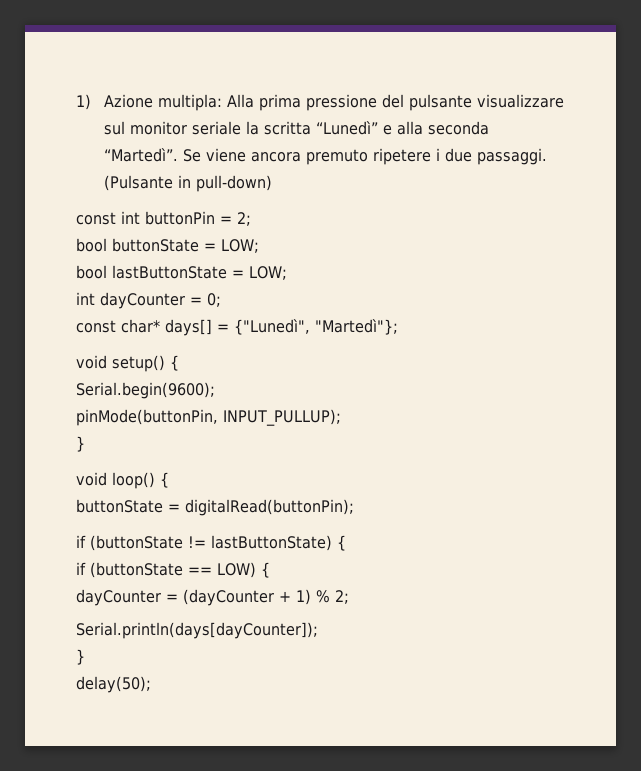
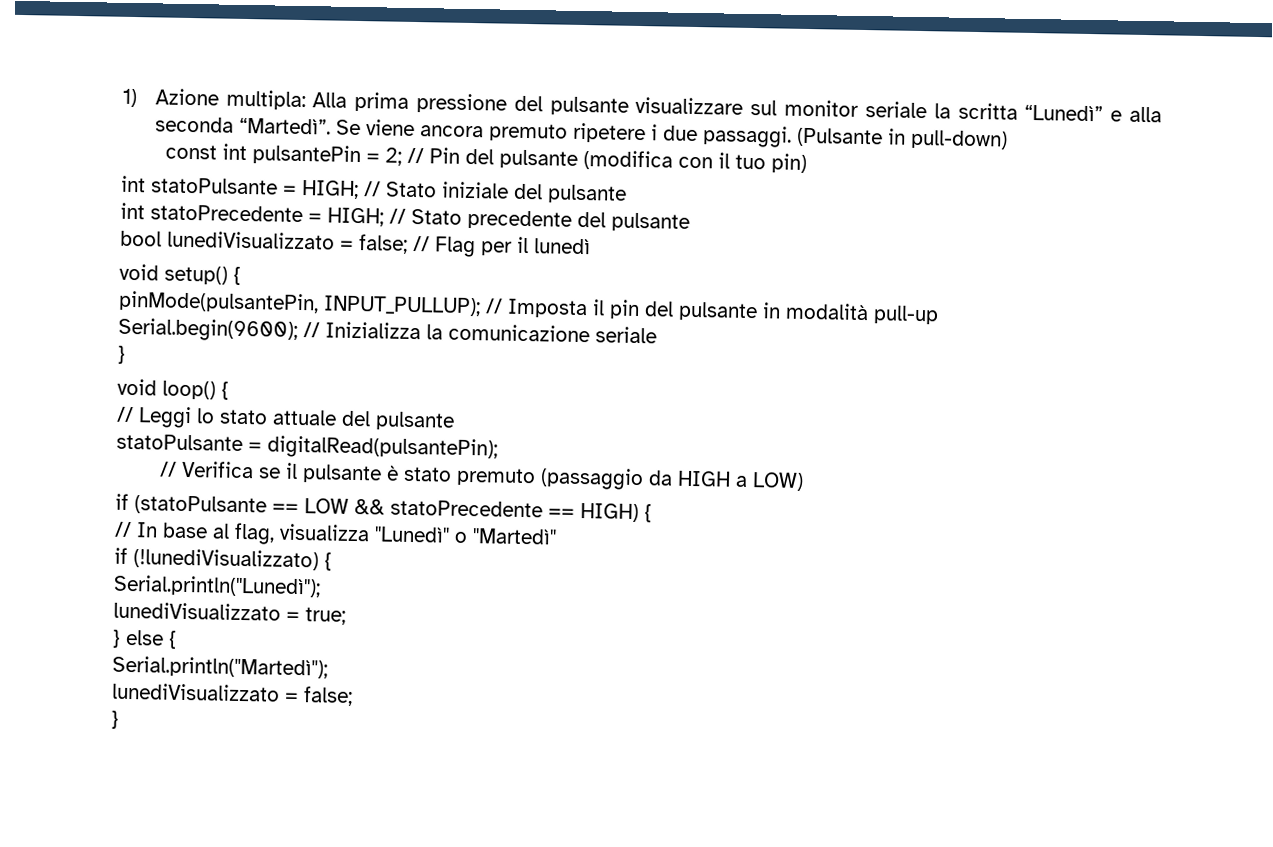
[145,211,215,225] buttonPin -> [251,144,361,166] pulsantePin
[76,238,259,253] [76,265,287,280] [76,292,221,309] [76,319,398,336] [76,355,179,372] [76,382,215,399] [76,409,341,426] [76,436,85,452] [76,472,169,489] [76,499,354,516] [76,535,346,551] [76,562,270,578] [76,589,349,606] [76,622,318,639] [76,649,85,665] [76,676,151,693] // bool buttonState = LOW; // bool lastButtonState = LOW; // int dayCounter = 0; // const char* days[] = {"Lunedì", "Martedì"}; // void setup() { // Serial.begin(9600); // pinMode(buttonPin, INPUT_PULLUP); // } // void loop() { // buttonState = digitalRead(buttonPin); // if (buttonState != lastButtonState) { // if (buttonState == LOW) { // dayCounter = (dayCounter + 1) % 2; // Serial.println(days[dayCounter]); // } // delay(50); -> [406,147,807,173] [121,175,627,204] [120,202,690,232] [120,230,591,258] [119,263,241,285] [118,290,939,325] [118,317,657,344] [117,345,126,364] [117,378,229,400] [116,406,455,431] [116,433,498,461] [158,460,804,491] [115,493,652,523] [114,521,557,545] [114,547,332,571] [113,574,321,598] [113,601,346,625] [112,629,177,649] [112,655,328,679] [112,682,353,706] [111,710,119,729] // Pin del pulsante (modifica con il tuo pin) // int statoPulsante = HIGH; // Stato iniziale del pulsante // int statoPrecedente = HIGH; // Stato precedente del pulsante // bool lunediVisualizzato = false; // Flag per il lunedì // void setup() { // pinMode(pulsantePin, INPUT_PULLUP); // Imposta il pin del pulsante in modalità pull-up // Serial.begin(9600); // Inizializza la comunicazione seriale // } // void loop() { // // Leggi lo stato attuale del pulsante // statoPulsante = digitalRead(pulsantePin); // // Verifica se il pulsante è stato premuto (passaggio da HIGH a LOW) // if (statoPulsante == LOW && statoPrecedente == HIGH) { // // In base al flag, visualizza "Lunedì" o "Martedì" // if (!lunediVisualizzato) { // Serial.println("Lunedì"); // lunediVisualizzato = true; // } else { // Serial.println("Martedì"); // lunediVisualizzato = false; // }

